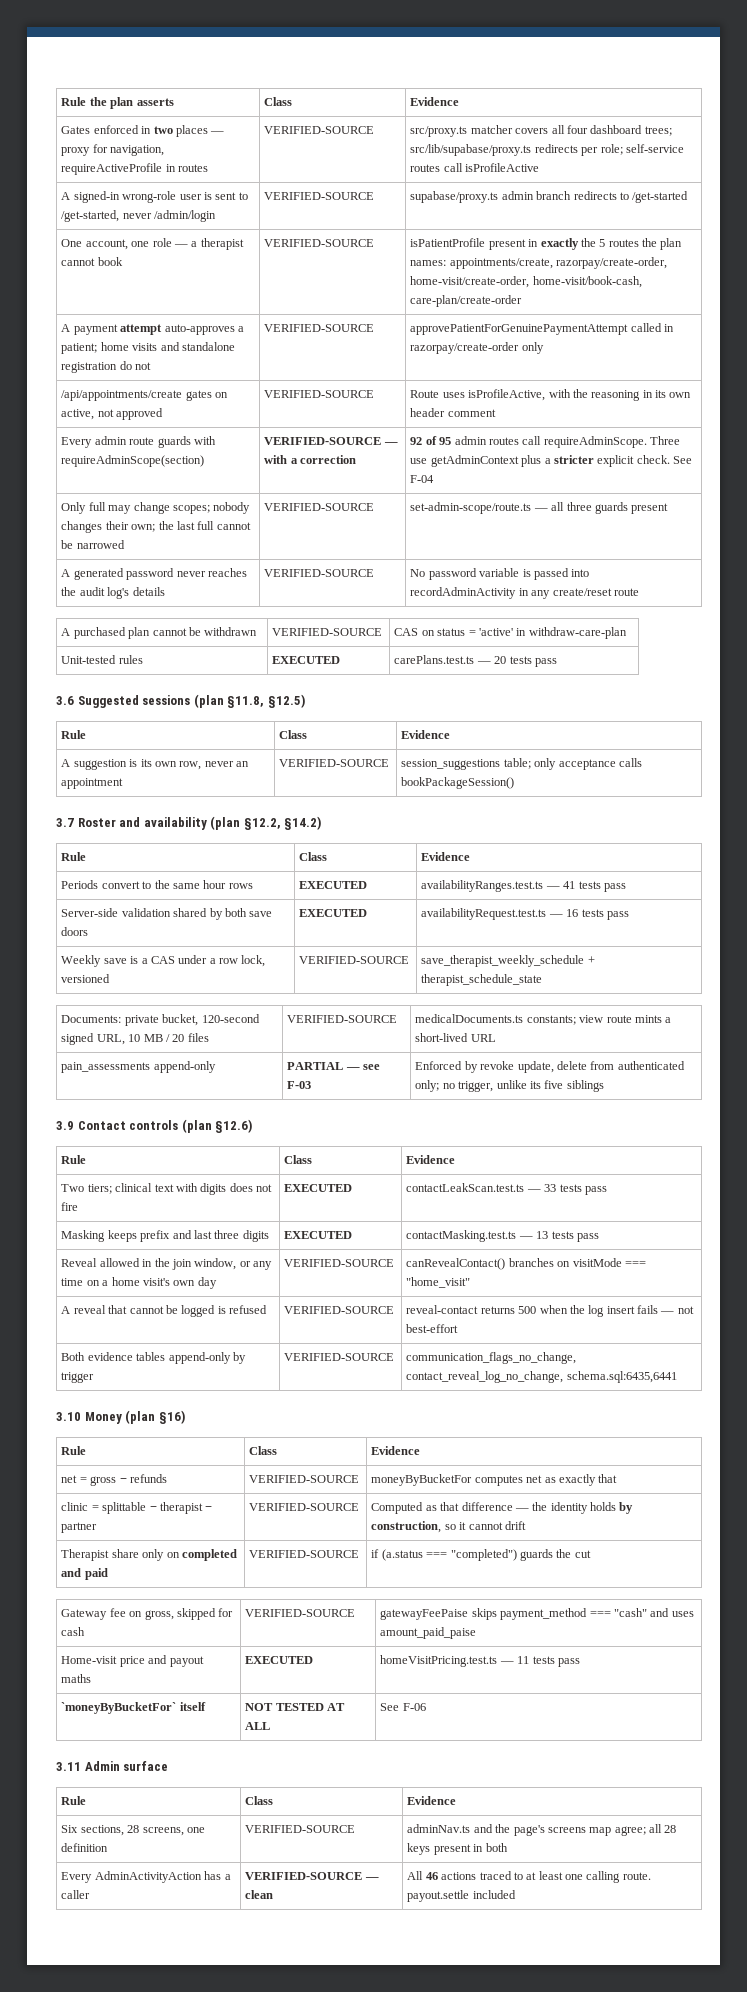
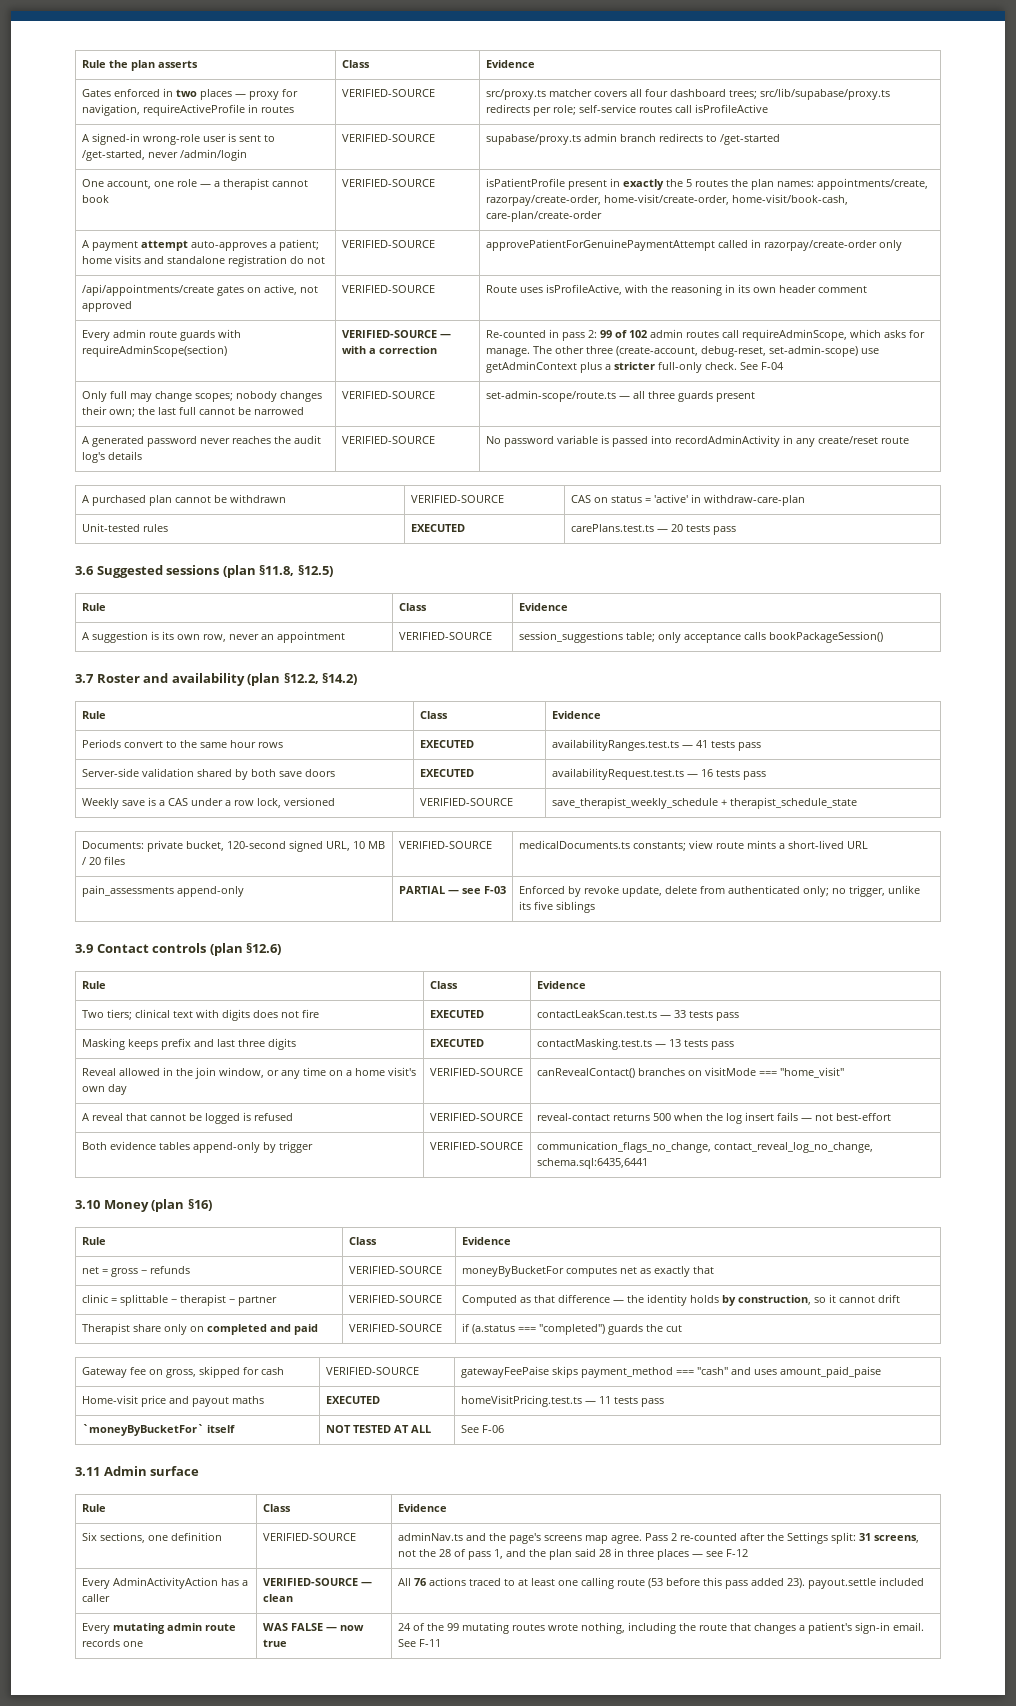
[410,436,681,448] 92 of 95 admin routes call requireAdminScope. Three -> [485,329,925,341] [485,345,858,357] Re-counted in pass 2: 99 of 102 admin routes call requireAdminScope, which asks for manage. The other three (create-account, debug-reset, set-admin-scope)
[597,455,635,467] explicit -> [657,362,702,373] full-only
[127,1825,184,1836] 28 screens, -> (145, 1537) none
[614,1824,677,1836] [407,1843,508,1855] agree; all 28 keys present in both -> [610,1532,919,1544] [397,1548,748,1560] agree. Pass 2 re-counted after the Settings split: 31 screens, not the 28 of pass 1, and the plan said 28 in three places — see F-12
[425,1872,438,1880] 46 -> [413,1578,426,1586] 76
[622,1872,651,1880] [407,1890,516,1902] route. payout.settle included -> [616,1577,924,1589] [81,1623,236,1634] [81,1639,143,1647] [262,1623,364,1631] [262,1639,287,1647] [397,1622,924,1634] [397,1639,441,1647] route (53 before this pass added 23). payout.settle included // Every mutating admin route records one | WAS FALSE — now true | 24 of the 99 mutating routes wrote nothing, including the route that changes a patient's sign-in email. See F-11

